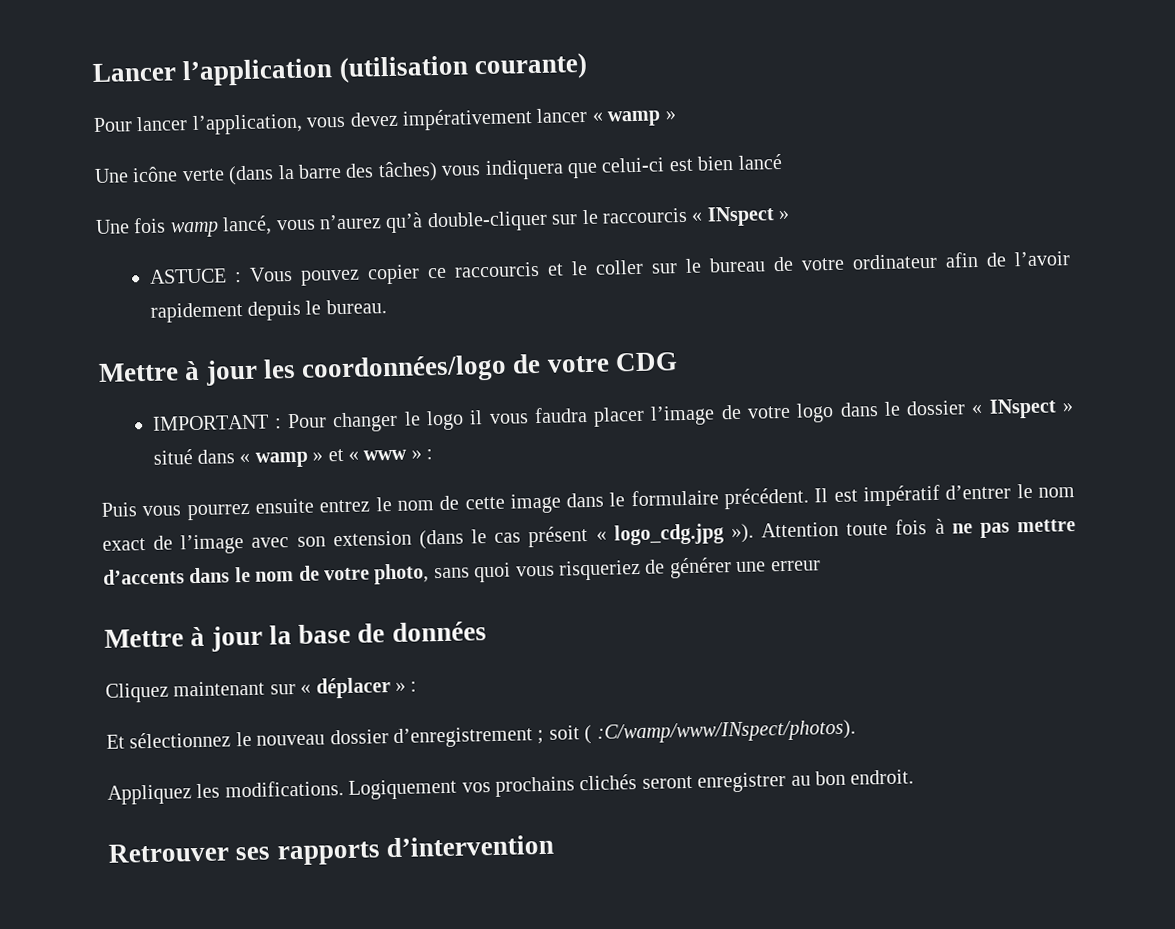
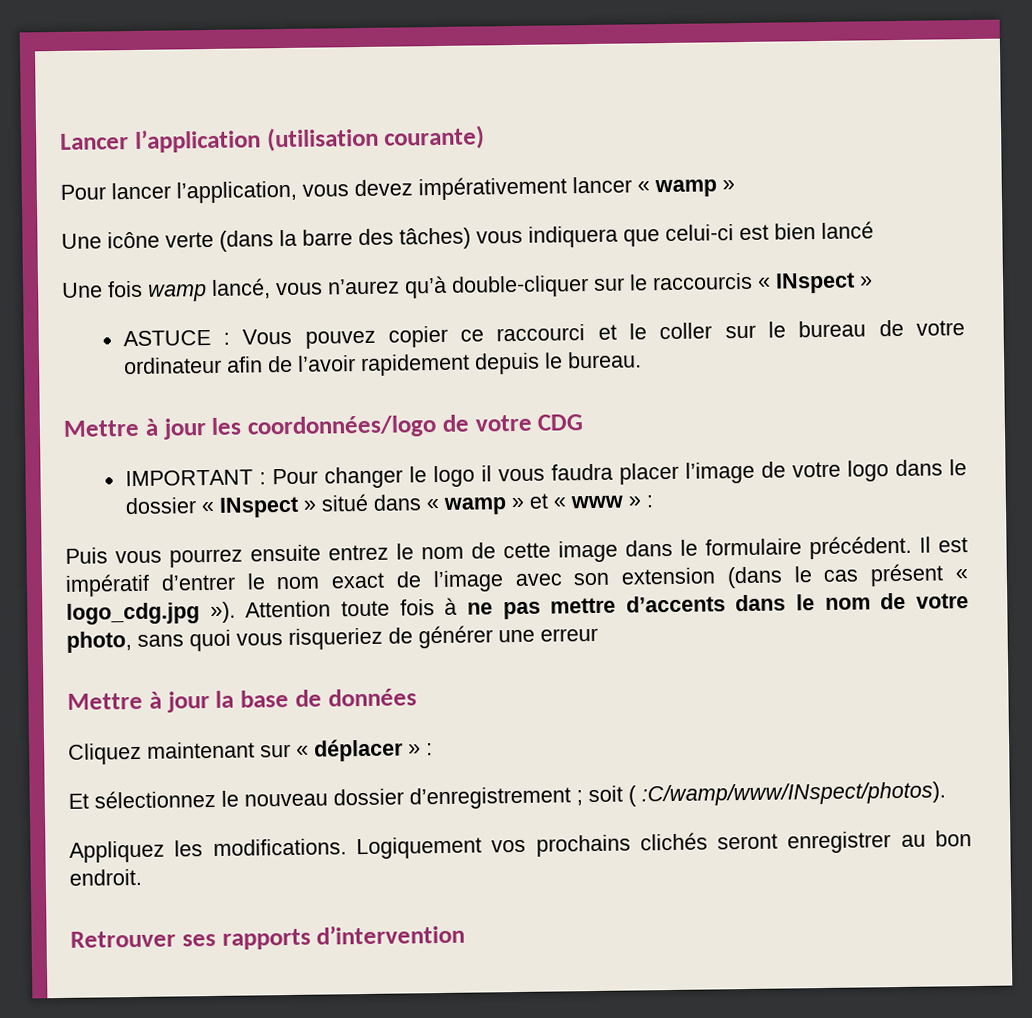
[453,261,540,278] raccourcis -> [496,324,586,342] raccourci

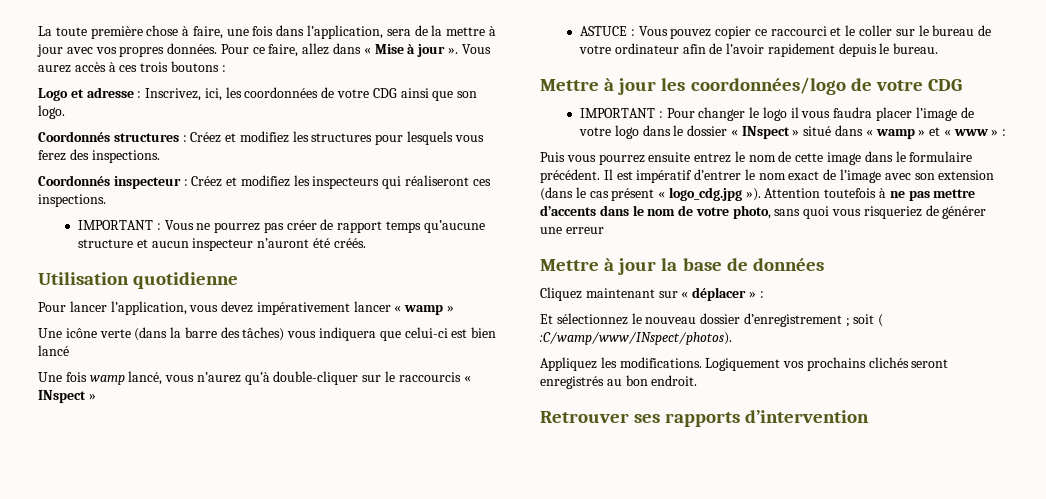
[60,125,486,153] Lancer l’application (utilisation courante) -> [38,25,496,39] [37,43,491,57] [38,61,226,73] [38,87,478,101] [38,105,65,119] [38,131,484,145] [38,149,160,163] [38,175,491,189] [38,194,106,207] [77,219,485,233] [77,238,366,251] [38,272,239,289] La toute première chose à faire, une fois dans l’application, sera de la mettre à jour avec vos propres données. Pour ce faire, allez dans « Mise à jour ». Vous aurez accès à ces trois boutons : // Logo et adresse : Inscrivez, ici, les coordonnées de votre CDG ainsi que son logo. // Coordonnés structures : Créez et modifiez les structures pour lesquels vous ferez des inspections. // Coordonnés inspecteur : Créez et modifiez les inspecteurs qui réaliseront ces inspections. // IMPORTANT : Vous ne pourrez pas créer de rapport temps qu’aucune structure et aucun inspecteur n’auront été créés. // Utilisation quotidienne
[340,599,435,617] toute fois -> [824,188,877,198] toutefois
[787,831,892,854] enregistrer -> [540,376,604,389] enregistrés

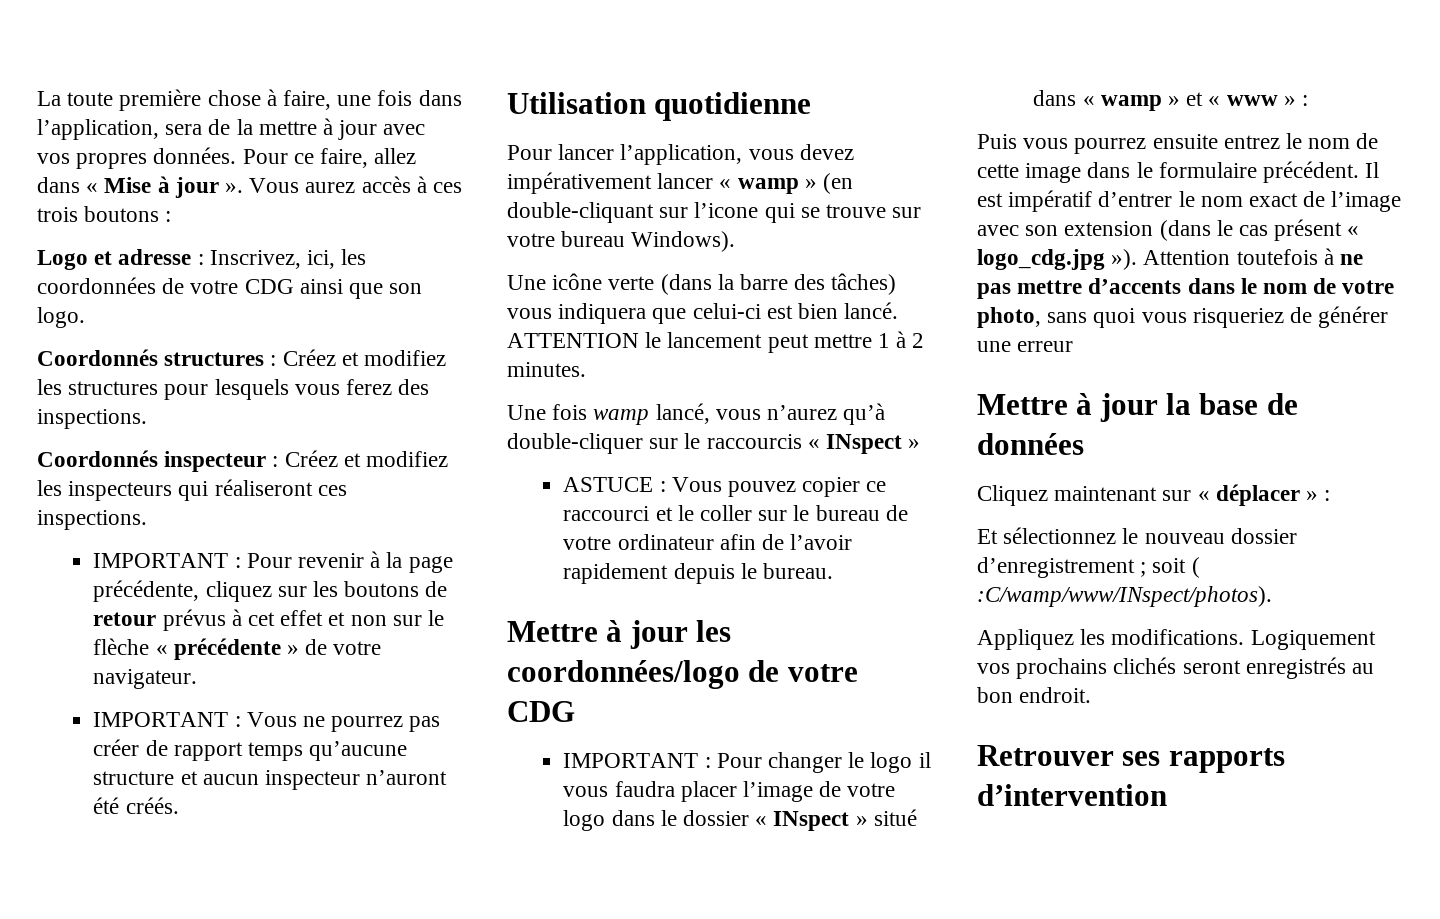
(106, 200) none -> [93,551,453,573] [93,580,448,602] [93,609,445,631] [93,638,382,660] [93,669,198,689] // IMPORTANT : Pour revenir à la page précédente, cliquez sur les boutons de retour prévus à cet effet et non sur le flèche « précédente » de votre navigateur.
(455, 308) none -> [823,173,854,194] [507,202,922,223] [507,231,736,252] (en double-cliquant sur l’icone qui se trouve sur votre bureau Windows).
[38,345,69,356] lancé -> [844,302,899,319] [507,331,925,353] [507,362,586,377] lancé. ATTENTION le lancement peut mettre 1 à 2 minutes.

